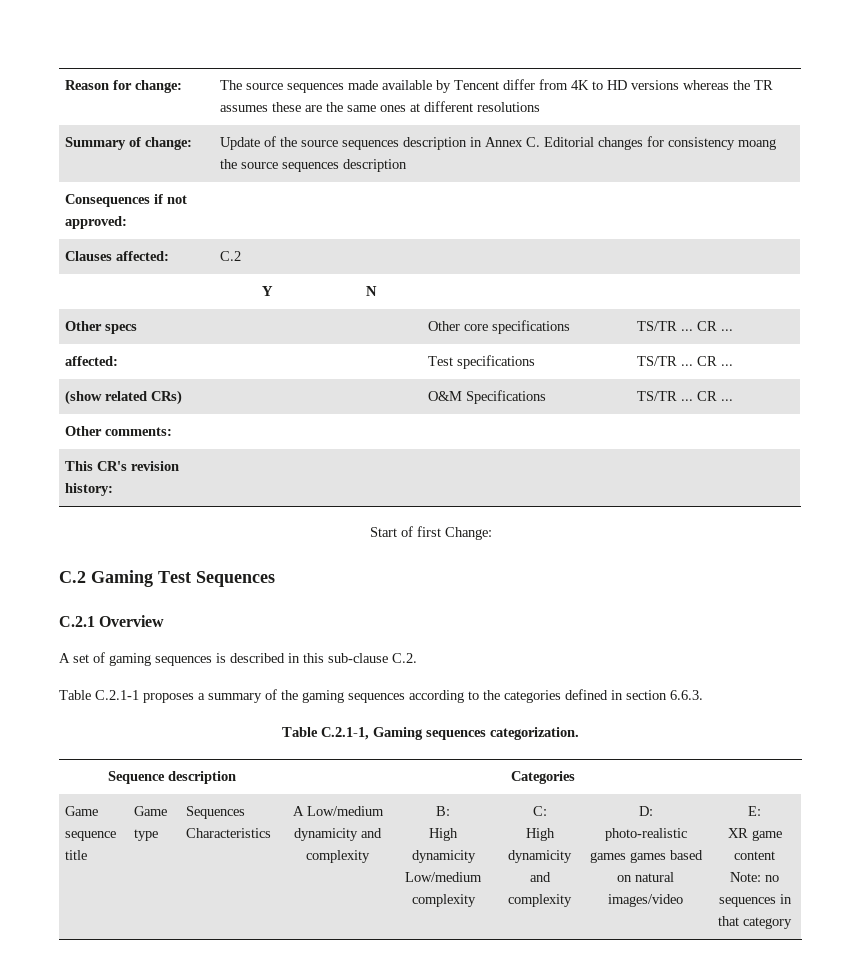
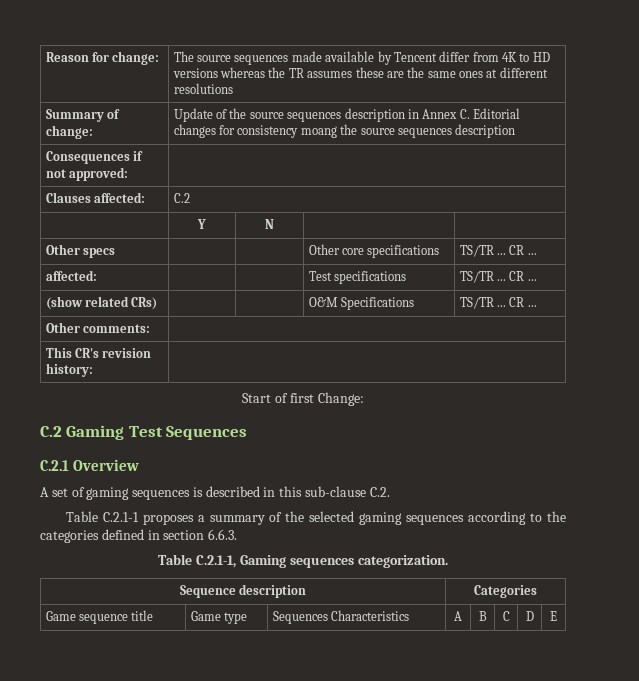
(298, 695) none -> [309,511,355,522] selected
[306,806,384,816] [294,828,382,841] [306,850,370,863] [436,806,450,816] [429,828,458,841] [411,850,476,863] [405,872,482,882] [411,894,476,907] [532,806,547,816] [525,828,555,841] [508,850,572,863] [529,872,551,882] [508,894,572,907] [638,806,653,816] [604,828,687,841] [589,850,703,863] [617,872,674,882] [608,894,683,907] [748,806,761,816] [727,828,782,841] [734,851,775,860] [730,872,779,882] [718,894,792,907] [718,916,792,929] Low/medium dynamicity and complexity | B: // High dynamicity Low/medium complexity | C: // High dynamicity and complexity | D: // photo-realistic games games based on natural images/video | E: // XR game content // Note: no sequences in that category -> [478,611,487,621] [502,611,510,621] [525,611,534,621] [550,611,557,621] | B | C | D | E

